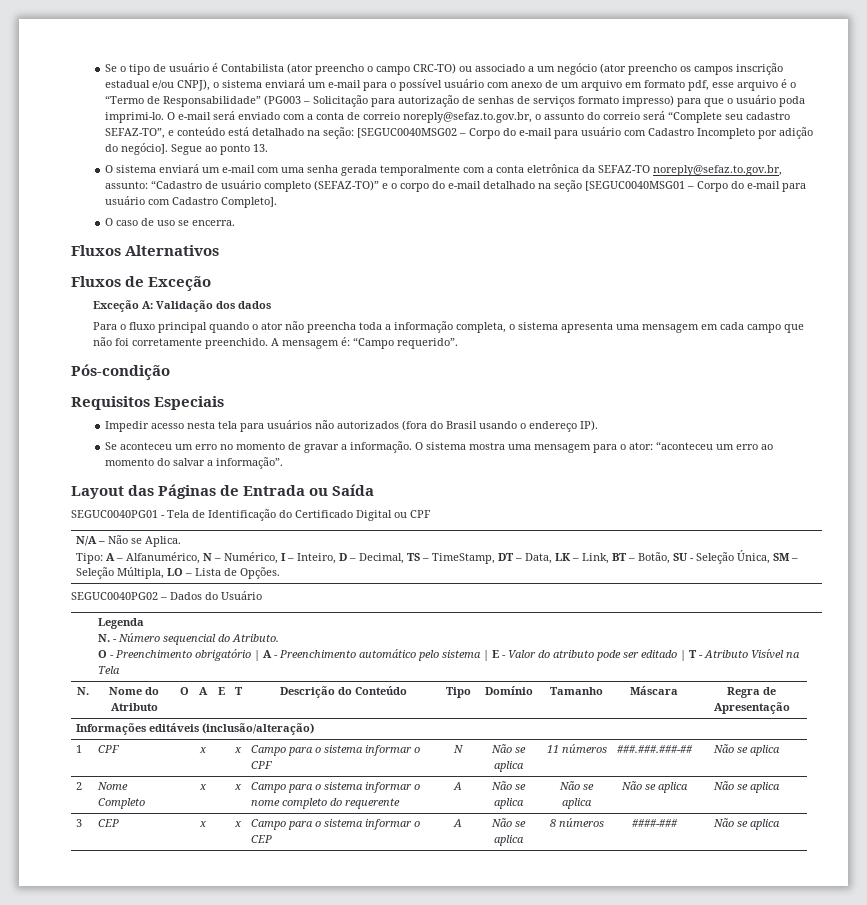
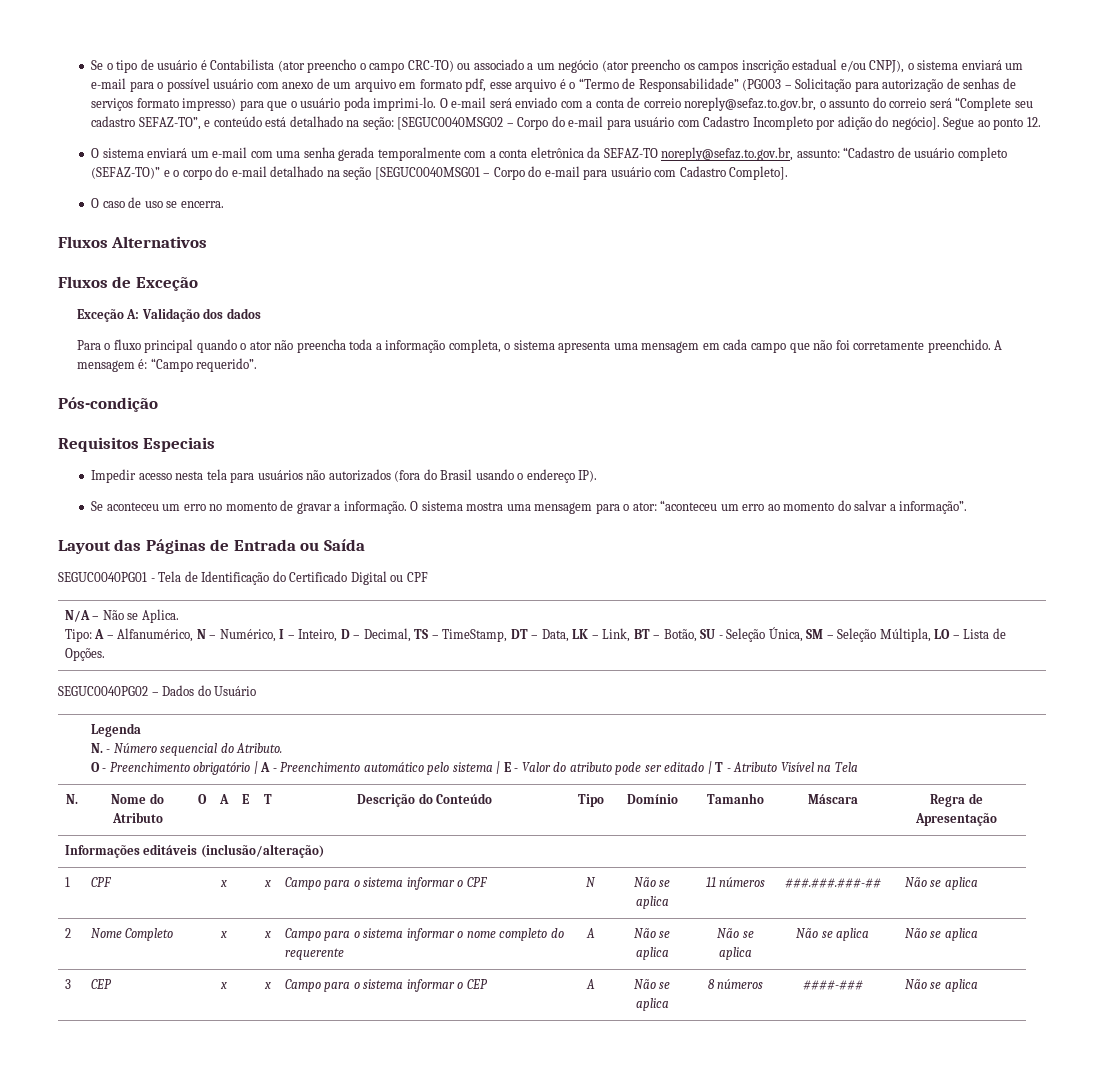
[252,144,268,152] 13. -> [1026,117,1041,127] 12.

